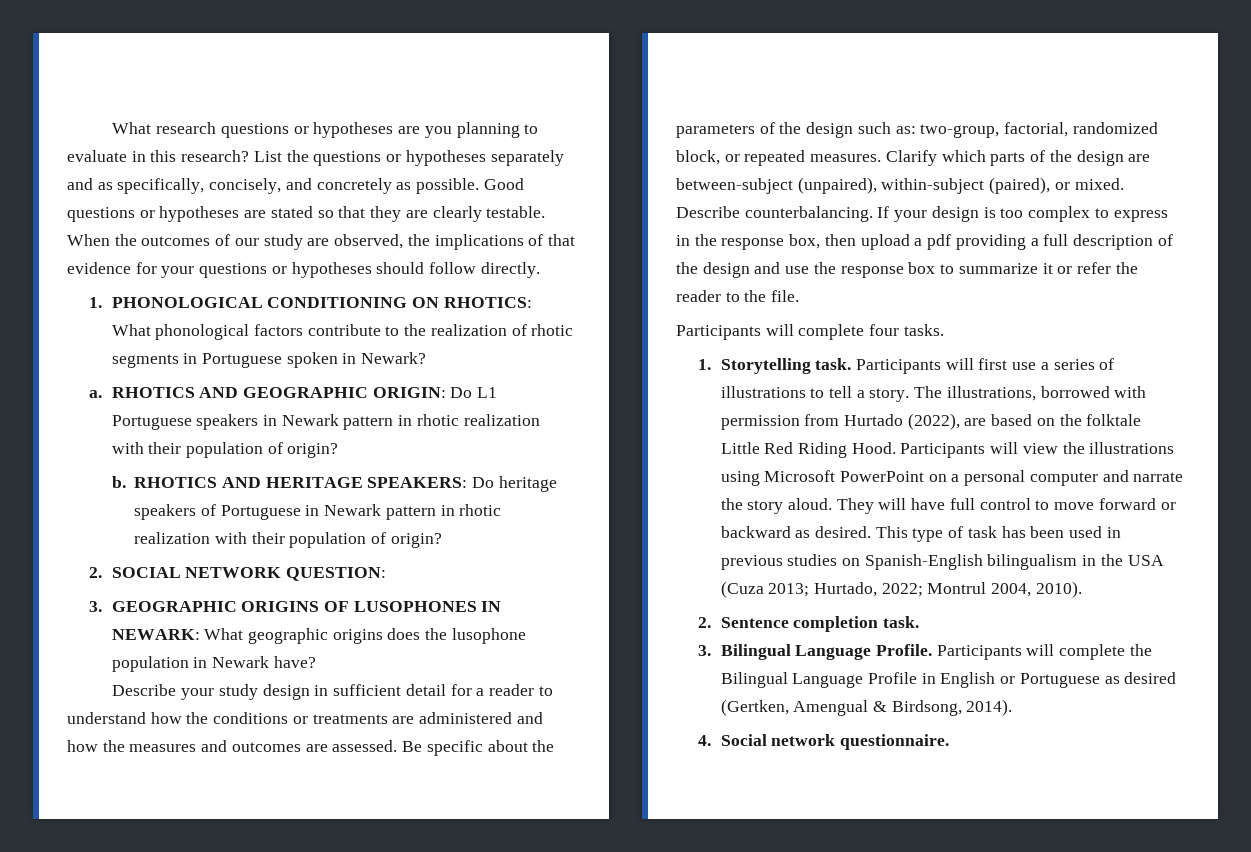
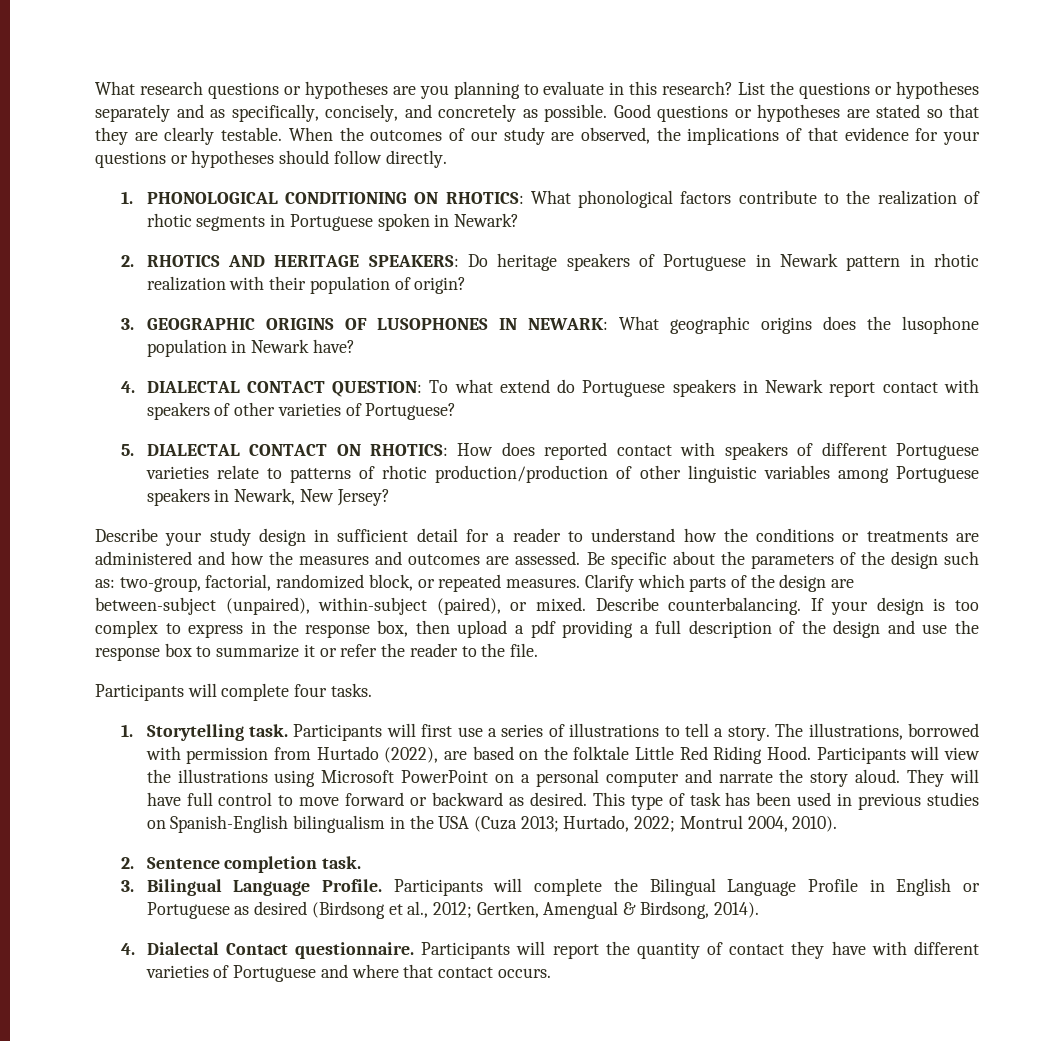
[89,387,498,398] [111,414,540,430] [111,442,339,458] [111,476,262,488] a. RHOTICS AND GEOGRAPHIC ORIGIN: Do L1 Portuguese speakers in Newark pattern in rhotic realization with their population of origin? // b. RHOTICS AND -> [120,255,265,267] 2. RHOTICS AND
[89,567,387,581] // 2. SOCIAL NETWORK QUESTION: -> (467, 285) none
(316, 662) none -> [120,379,979,397] [146,402,457,420] [120,442,980,460] [145,465,979,483] [146,488,390,506] // 4. DIALECTAL CONTACT QUESTION: To what extend do Portuguese speakers in Newark report contact with speakers of other varieties of Portuguese? // 5. DIALECTAL CONTACT ON RHOTICS: How does reported contact with speakers of different Portuguese varieties relate to patterns of rhotic production/production of other linguistic variables among Portuguese speakers in Newark, New Jersey?
[720,699,789,716] (Gertken, -> [311,901,539,919] (Birdsong et al., 2012; Gertken,
[720,734,950,750] Social network questionnaire. -> [146,941,979,959] [145,964,551,982] Dialectal Contact questionnaire. Participants will report the quantity of contact they have with different varieties of Portuguese and where that contact occurs.

